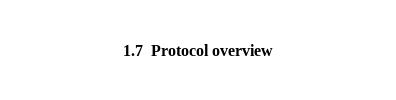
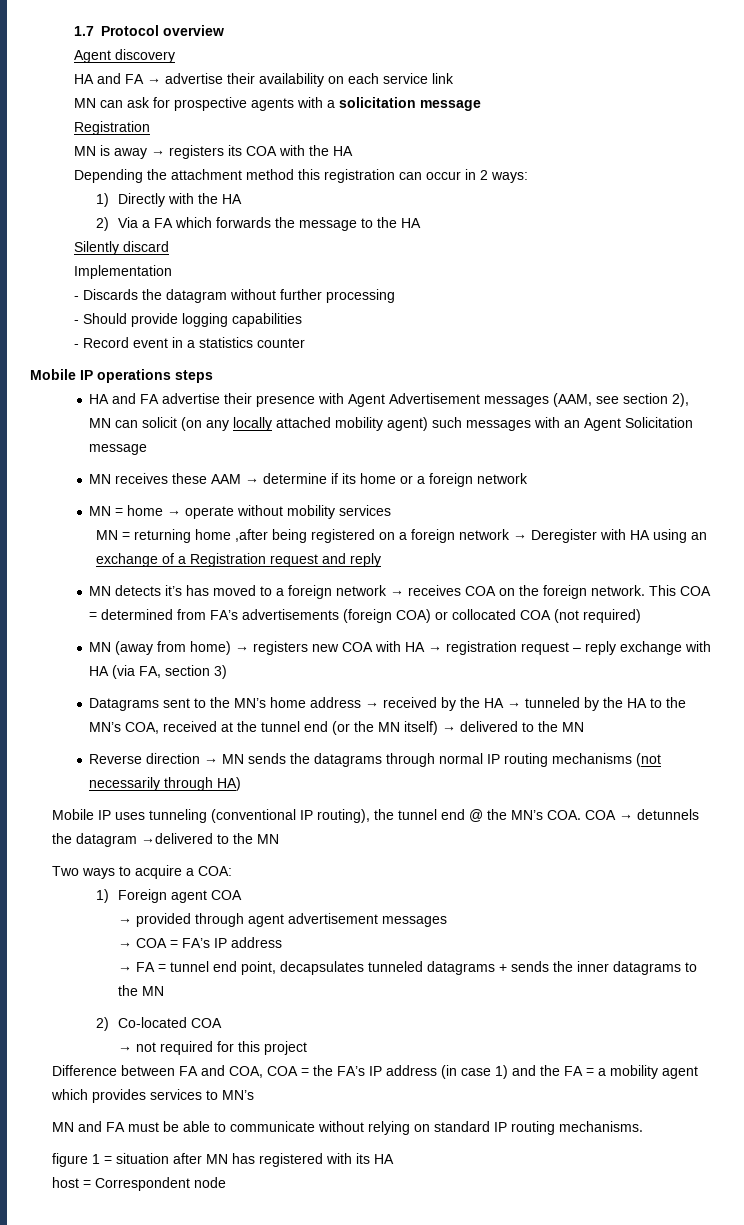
(274, 50) none -> [73,49,175,63] [73,73,454,87] [73,97,481,111] [73,121,150,135] [73,145,353,159] [73,169,528,183] [95,193,242,207] [95,217,421,231] [73,241,169,255] [73,265,172,279] [73,289,395,303] [73,313,302,327] [73,337,305,348] [30,369,213,383] [89,393,690,407] [89,417,694,431] [89,444,148,455] [89,473,529,487] [89,505,392,519] [95,529,707,543] [95,553,381,567] [89,585,712,599] [89,609,642,623] [89,641,712,655] [89,665,228,679] [89,697,687,711] [89,721,585,735] [89,753,662,767] [89,777,242,791] [51,809,699,823] [51,833,279,847] [51,865,232,879] [95,889,242,903] [117,913,447,927] [117,937,282,948] [117,961,697,975] [117,985,164,996] [95,1017,222,1031] [117,1041,307,1055] [51,1065,698,1079] [50,1089,254,1103] [51,1121,643,1135] [51,1153,394,1167] [51,1177,226,1191] // Agent discovery // HA and FA → advertise their availability on each service link // MN can ask for prospective agents with a solicitation message // Registration // MN is away → registers its COA with the HA // Depending the attachment method this registration can occur in 2 ways: // 1) Directly with the HA // 2) Via a FA which forwards the message to the HA // Silently discard // Implementation // - Discards the datagram without further processing // - Should provide logging capabilities // - Record event in a statistics counter // Mobile IP operations steps // HA and FA advertise their presence with Agent Advertisement messages (AAM, see section 2), MN can solicit (on any locally attached mobility agent) such messages with an Agent Solicitation message // MN receives these AAM → determine if its home or a foreign network // MN = home → operate without mobility services // MN = returning home ,after being registered on a foreign network → Deregister with HA using an exchange of a Registration request and reply // MN detects it’s has moved to a foreign network → receives COA on the foreign network. This COA = determined from FA’s advertisements (foreign COA) or collocated COA (not required) // MN (away from home) → registers new COA with HA → registration request – reply exchange with HA (via FA, section 3) // Datagrams sent to the MN’s home address → received by the HA → tunneled by the HA to the MN’s COA, received at the tunnel end (or the MN itself) → delivered to the MN // Reverse direction → MN sends the datagrams through normal IP routing mechanisms (not necessarily through HA) // Mobile IP uses tunneling (conventional IP routing), the tunnel end @ the MN’s COA. COA → detunnels the datagram →delivered to the MN // Two ways to acquire a COA: // 1) Foreign agent COA // → provided through agent advertisement messages // → COA = FA’s IP address // → FA = tunnel end point, decapsulates tunneled datagrams + sends the inner datagrams to the MN // 2) Co-located COA // → not required for this project // Difference between FA and COA, COA = the FA’s IP address (in case 1) and the FA = a mobility agent which provides services to MN’s // MN and FA must be able to communicate without relying on standard IP routing mechanisms. // figure 1 = situation after MN has registered with its HA // host = Correspondent node

